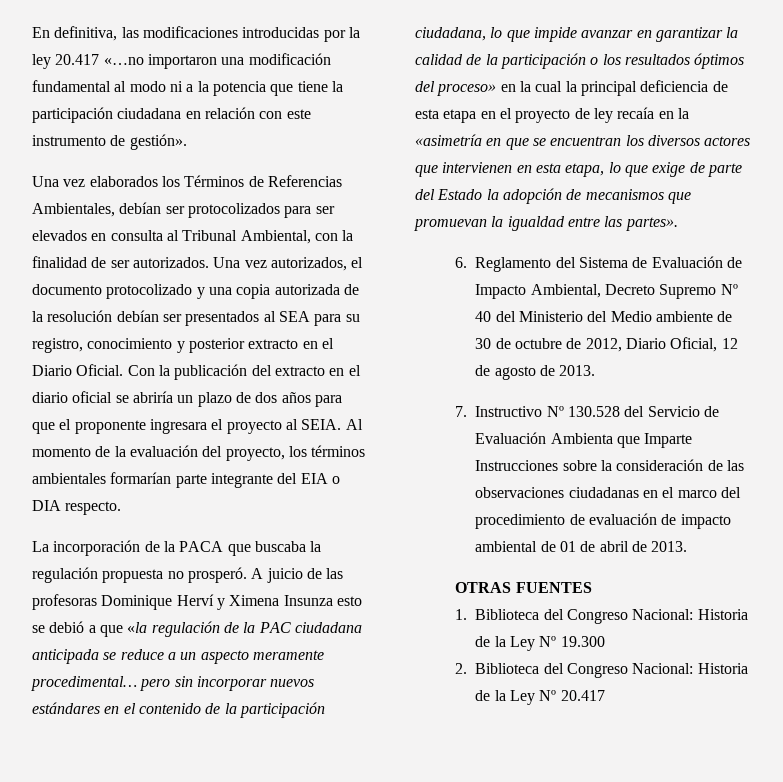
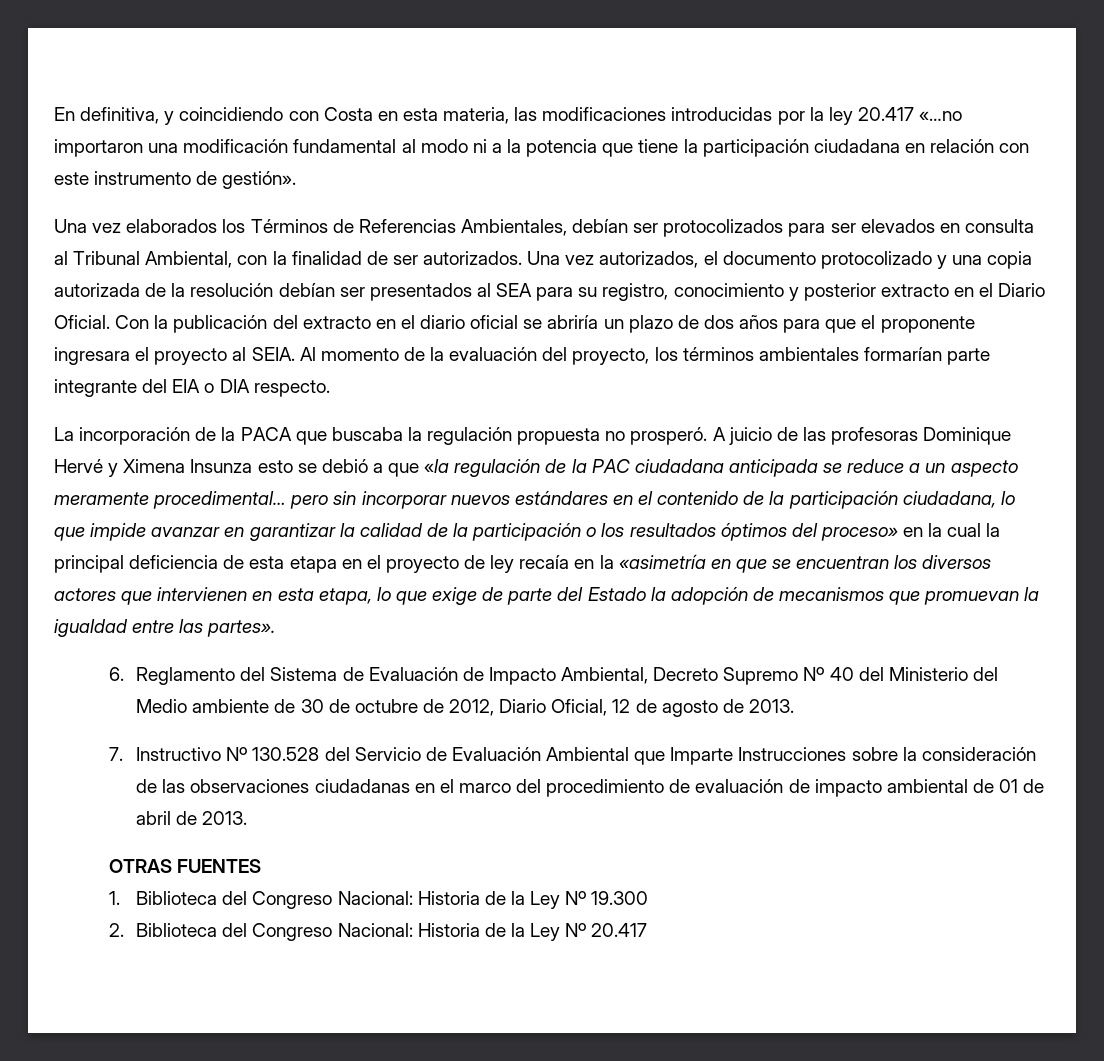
(118, 33) none -> [164,107,510,125] y coincidiendo con Costa en esta materia,
[176,594,214,606] Herví -> [54,459,103,473] Hervé
[550,433,613,444] Ambienta -> [546,747,630,761] Ambiental

